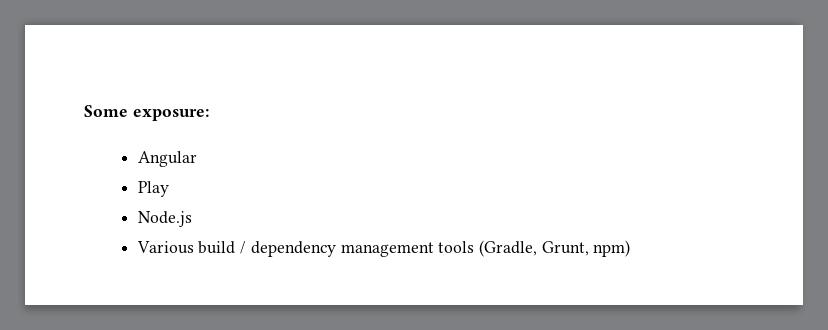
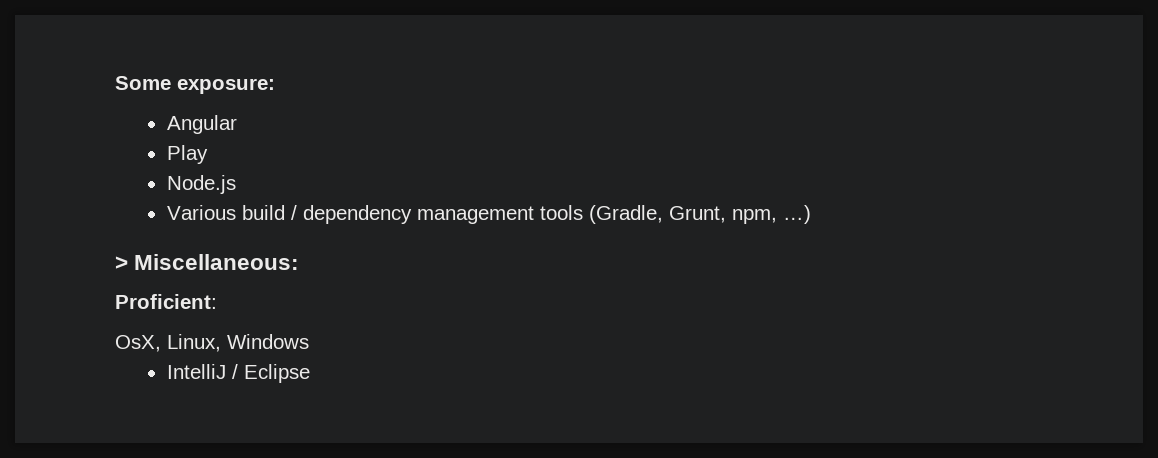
[593,240,631,257] npm) -> [731,205,811,224] [115,254,300,270] [115,294,217,309] [115,334,309,352] [166,364,310,383] npm, …) // > Miscellaneous: // Proficient: // OsX, Linux, Windows // IntelliJ / Eclipse

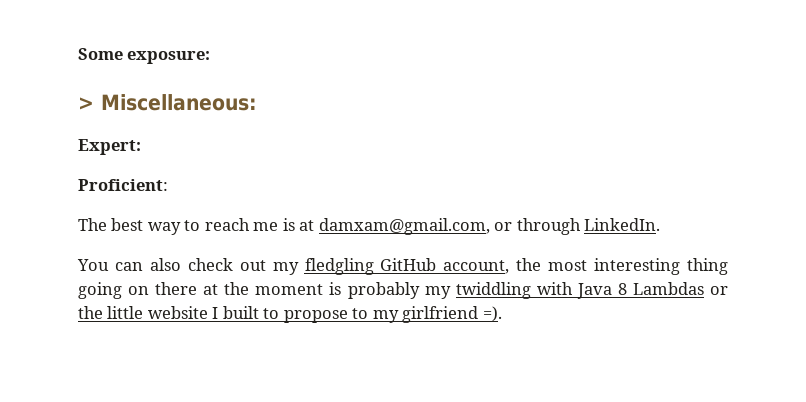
[166,115,237,134] [166,145,208,164] [166,175,236,194] [166,205,811,224] // Angular // Play // Node.js // Various build / dependency management tools (Gradle, Grunt, npm, …) -> (211, 57) none
(300, 262) none -> [78,139,141,155] // Expert:
[115,334,309,352] [166,364,310,383] OsX, Linux, Windows // IntelliJ / Eclipse -> [78,218,661,235] [77,258,728,275] [78,282,728,299] [78,306,502,323] The best way to reach me is at damxam@gmail.com, or through LinkedIn. // You can also check out my fledgling GitHub account, the most interesting thing going on there at the moment is probably my twiddling with Java 8 Lambdas or the little website I built to propose to my girlfriend =).

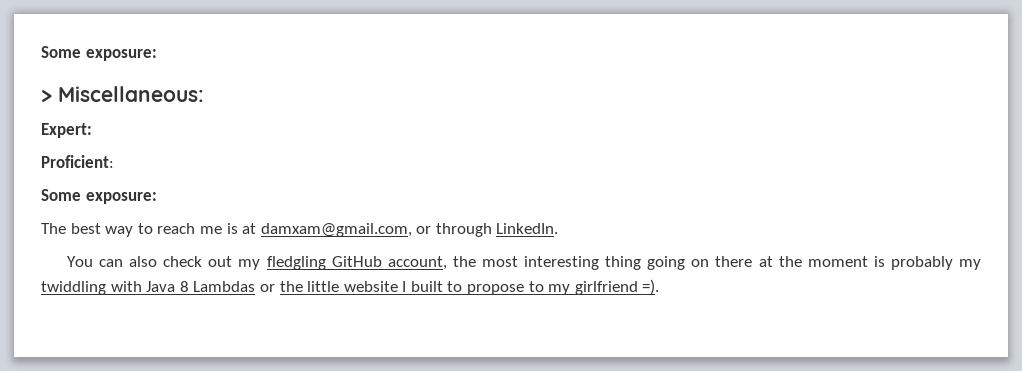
(168, 185) none -> [41,189,157,204] // Some exposure:

